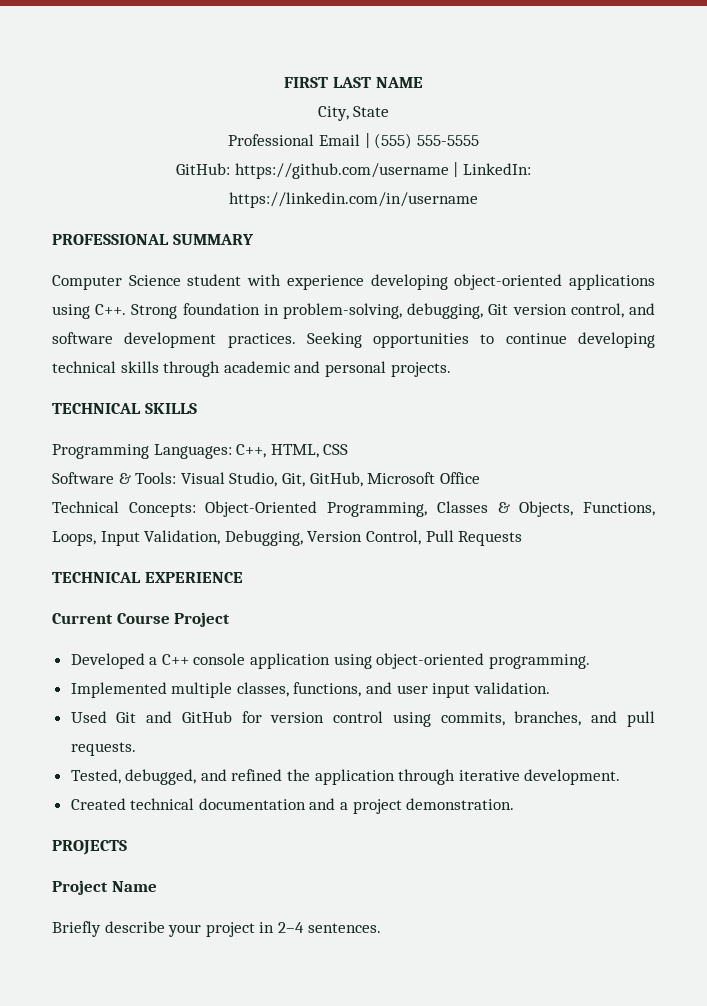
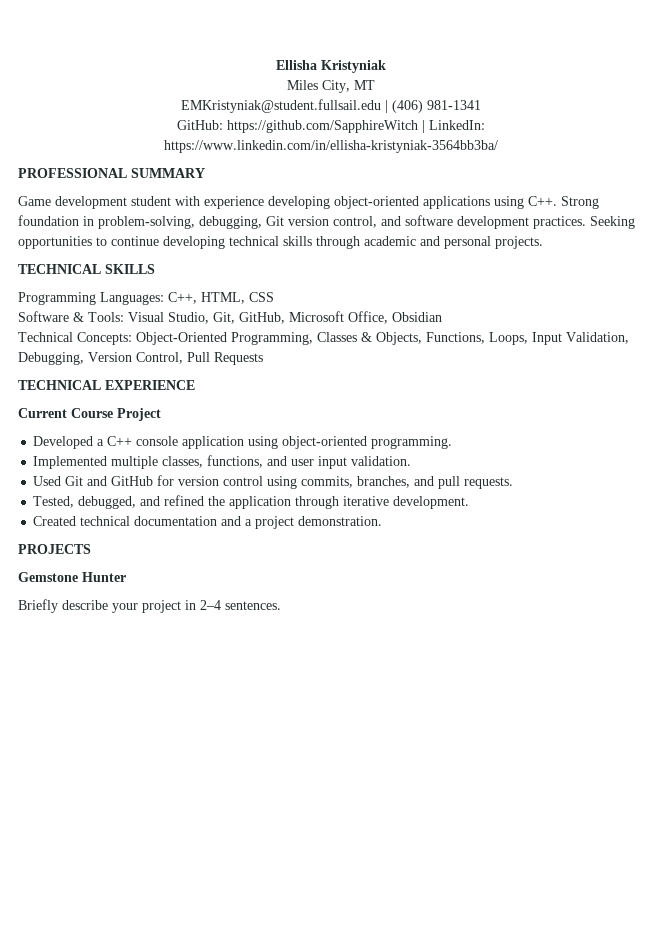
[284,77,423,88] [317,106,390,121] [228,133,479,149] FIRST LAST NAME // City, State // Professional Email | (555) 555-5555 -> [276,60,386,73] [287,80,375,93] [181,99,481,113] Ellisha Kristyniak // Miles City, MT // EMKristyniak@student.fullsail.edu | (406) 981-1341
[234,163,449,179] https://github.com/username -> [227,120,418,133] https://github.com/SapphireWitch
[229,192,478,208] https://linkedin.com/in/username -> [164,140,498,153] https://www.linkedin.com/in/ellisha-kristyniak-3564bb3ba/
[52,275,181,290] Computer Science -> [18,196,127,209] Game development
[439,472,480,484] Office -> [348,311,442,324] Office, Obsidian
[52,880,157,895] Project Name -> [18,572,126,582] Gemstone Hunter

